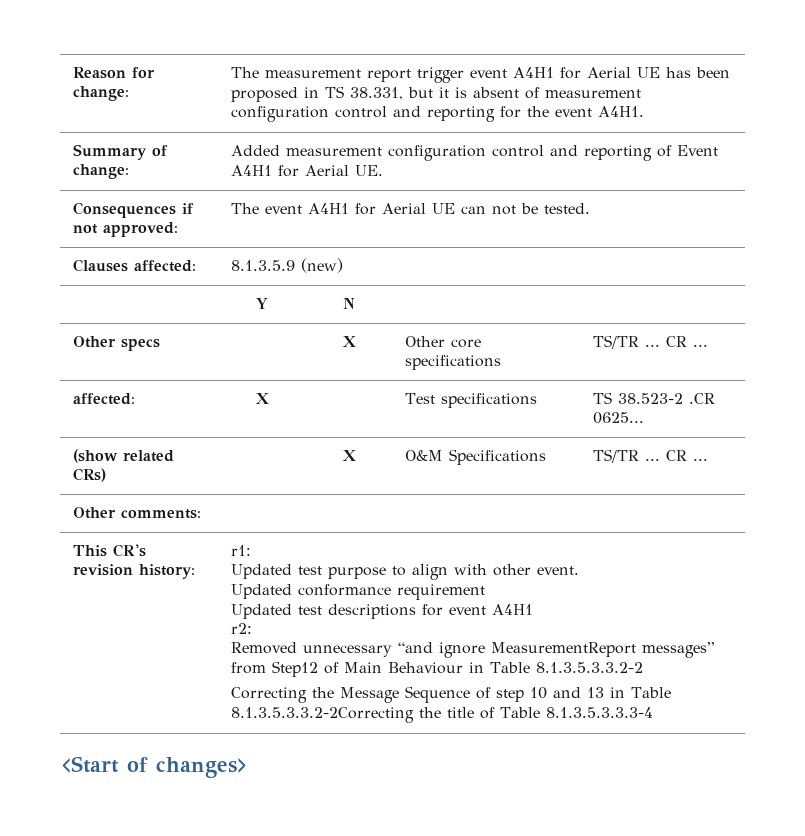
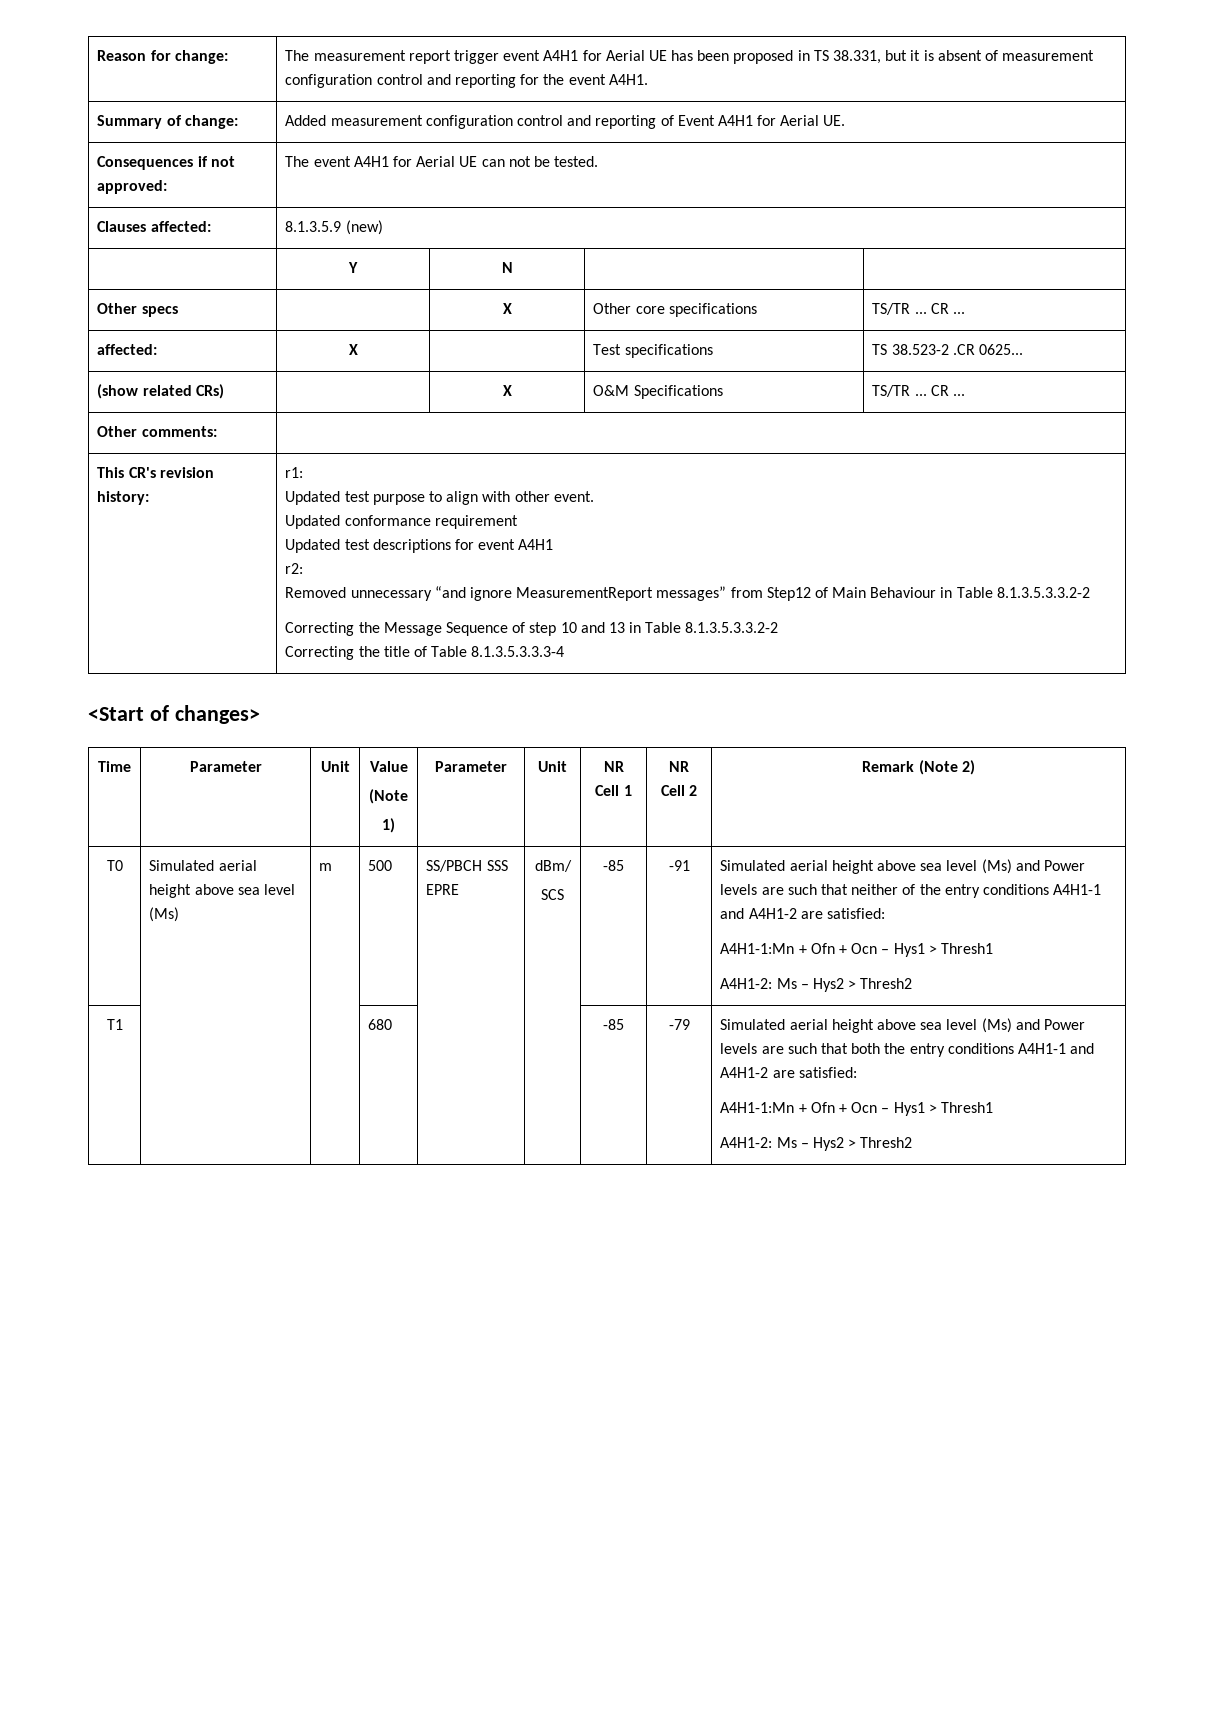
[231,707,415,723] 8.1.3.5.3.3.2-2Correcting -> [685,622,779,633] [285,646,355,660] 8.1.3.5.3.3.2-2 // Correcting
(248, 767) none -> [98,761,131,772] [189,761,262,772] [320,761,350,772] [369,761,408,772] [369,789,408,804] [382,818,395,833] [435,761,507,772] [538,761,567,772] [603,761,624,772] [595,785,632,796] [669,761,689,772] [660,785,698,796] [862,760,975,775] [106,860,123,871] [149,860,257,871] [149,884,295,898] [149,907,180,922] [319,863,333,871] [368,860,393,871] [426,860,508,872] [426,884,460,895] [534,860,572,872] [541,889,564,900] [603,860,624,871] [668,860,690,871] [720,859,1085,874] [720,884,1102,898] [720,908,885,919] [720,943,993,957] [720,978,913,992] [106,1019,123,1030] [368,1019,393,1030] [603,1019,624,1030] [668,1019,690,1030] [720,1018,1085,1033] [720,1043,1095,1057] [720,1067,857,1078] [720,1102,993,1116] [720,1137,913,1151] // Time | Parameter | Unit | Value // (Note // 1) | Parameter | Unit | NR Cell 1 | NR Cell 2 | Remark (Note 2) // T0 | Simulated aerial height above sea level (Ms) | m | 500 | SS/PBCH SSS EPRE | dBm/ // SCS | -85 | -91 | Simulated aerial height above sea level (Ms) and Power levels are such that neither of the entry conditions A4H1-1 and A4H1-2 are satisfied: // A4H1-1:Mn + Ofn + Ocn – Hys1 > Thresh1 // A4H1-2: Ms – Hys2 > Thresh2 // T1 | | | 680 | | | -85 | -79 | Simulated aerial height above sea level (Ms) and Power levels are such that both the entry conditions A4H1-1 and A4H1-2 are satisfied: // A4H1-1:Mn + Ofn + Ocn – Hys1 > Thresh1 // A4H1-2: Ms – Hys2 > Thresh2

